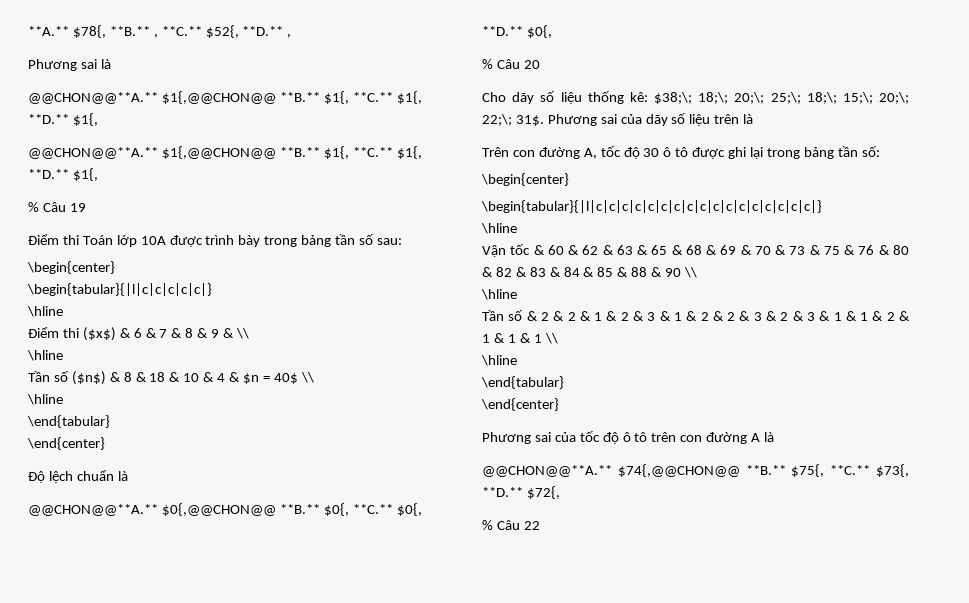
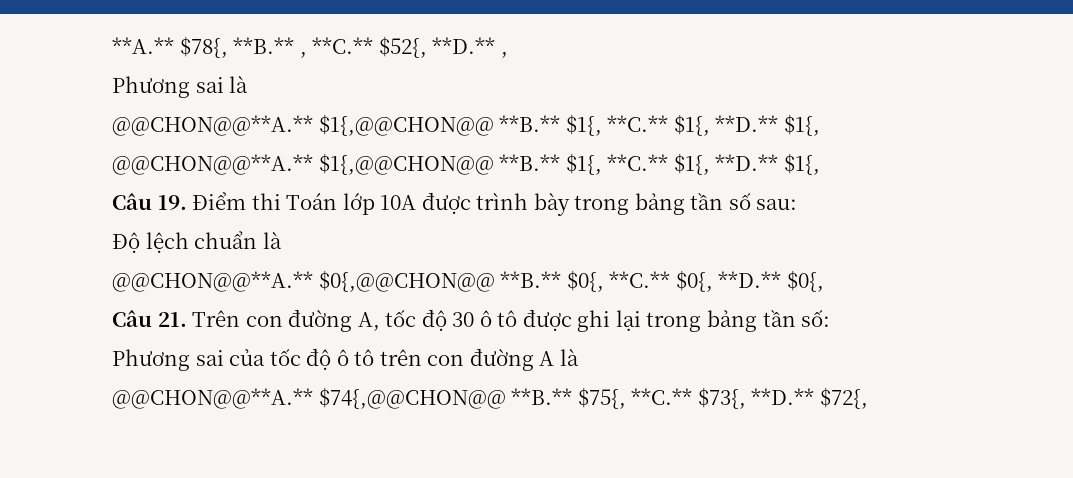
[28,202,86,212] % Câu 19 // -> [112,193,187,210] Câu 19.
[27,261,115,274] [27,283,212,296] [27,306,63,317] [28,327,249,341] [27,350,63,361] [28,371,314,385] [27,394,63,405] [27,415,110,428] [27,437,105,450] // \begin{center} // \begin{tabular}{|l|c|c|c|c|c|} // \hline // Điểm thi ($x$) & 6 & 7 & 8 & 9 & \\ // \hline // Tần số ($n$) & 8 & 18 & 10 & 4 & $n = 40$ \\ // \hline // \end{tabular} // \end{center} -> (798, 204) none
[482,59,540,69] [482,91,909,104] [482,113,754,126] % Câu 20 // Cho dãy số liệu thống kê: $38;\; 18;\; 20;\; 25;\; 18;\; 15;\; 20;\; 22;\; 31$. Phương sai của dãy số liệu trên là // -> [112,310,187,327] Câu 21.
[481,173,569,186] [481,200,822,213] [481,223,517,234] [482,244,909,257] [482,267,697,278] [481,289,517,300] [482,310,911,321] [482,333,558,344] [481,355,517,366] [481,376,564,389] [481,398,559,411] // \begin{center} // \begin{tabular}{|l|c|c|c|c|c|c|c|c|c|c|c|c|c|c|c|c|c|} // \hline // Vận tốc & 60 & 62 & 63 & 65 & 68 & 69 & 70 & 73 & 75 & 76 & 80 & 82 & 83 & 84 & 85 & 88 & 90 \\ // \hline // Tần số & 2 & 2 & 1 & 2 & 3 & 1 & 2 & 2 & 3 & 2 & 3 & 1 & 1 & 2 & 1 & 1 & 1 \\ // \hline // \end{tabular} // \end{center} -> (831, 318) none
[482,520,540,530] // % Câu 22 -> (868, 398) none

